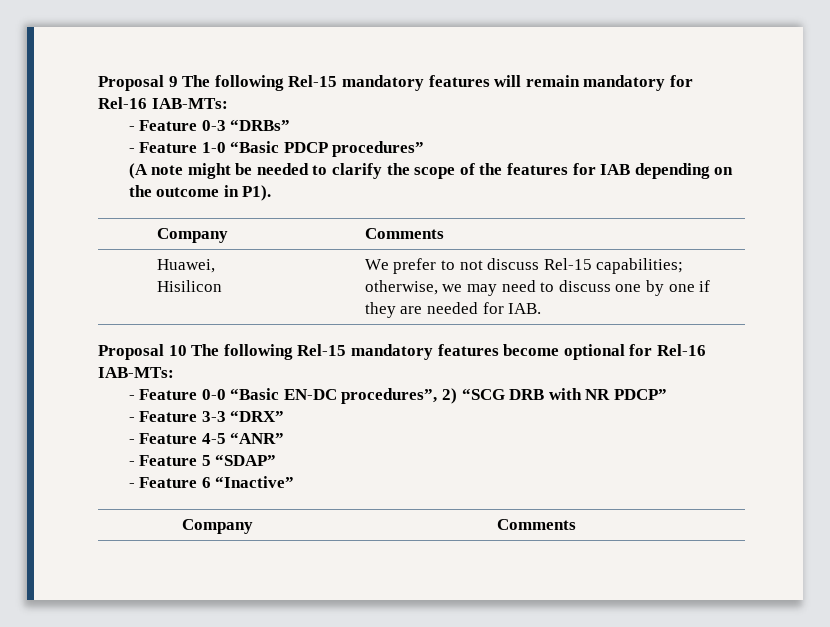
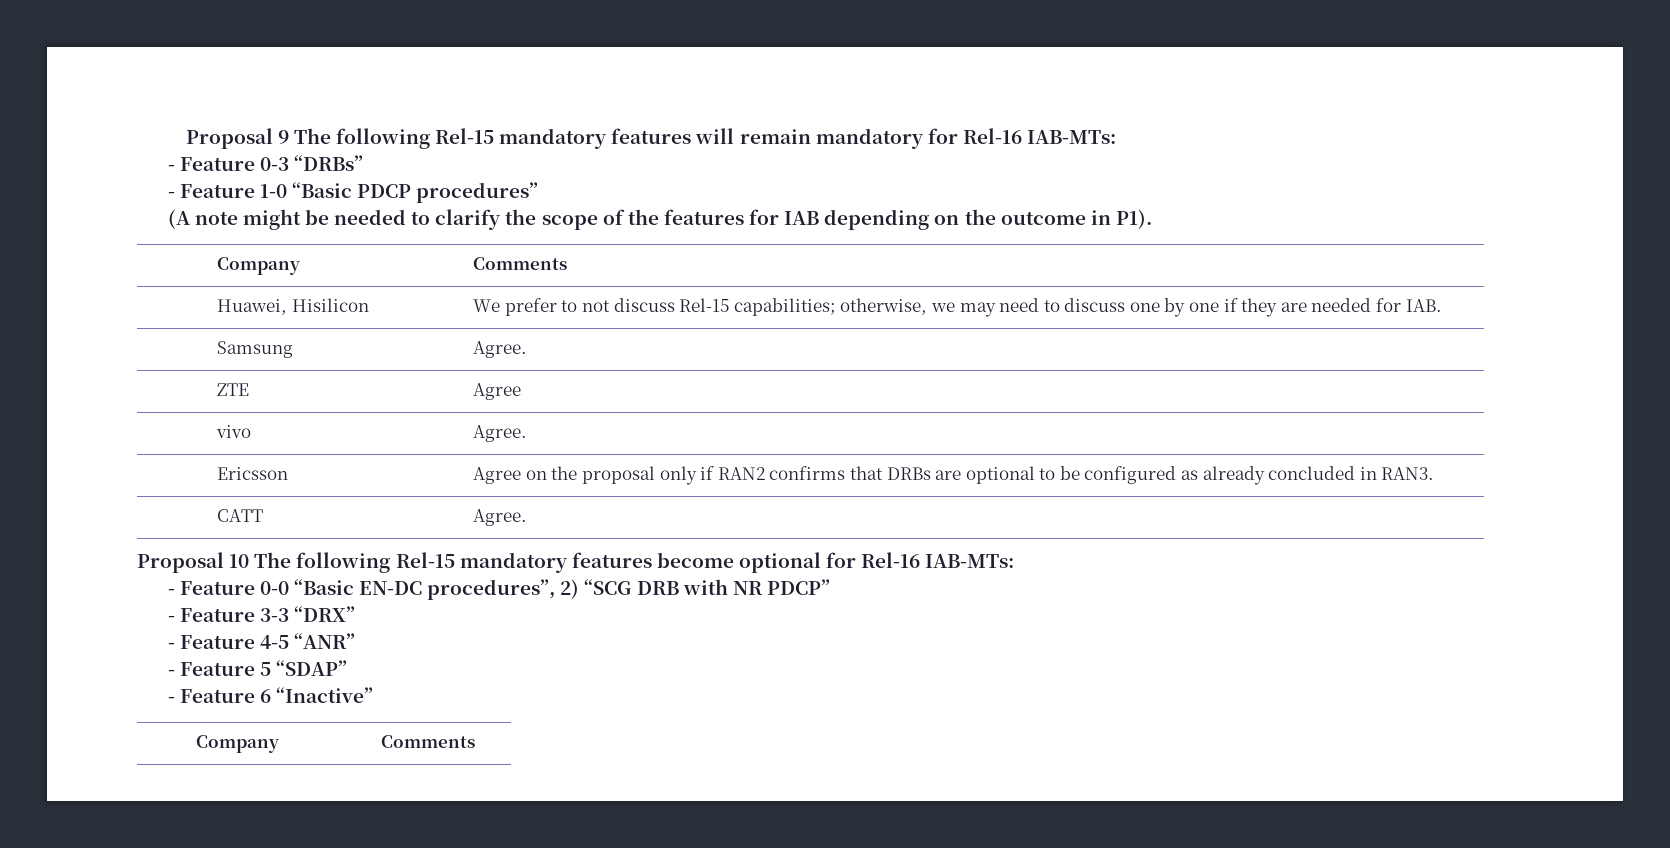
(542, 308) none -> [217,341,294,358] [473,341,528,358] [217,383,250,396] [473,383,522,400] [216,425,252,438] [473,425,528,442] [217,467,289,480] [473,466,1435,485] [217,509,264,522] [473,509,528,526] // Samsung | Agree. // ZTE | Agree // vivo | Agree. // Ericsson | Agree on the proposal only if RAN2 confirms that DRBs are optional to be configured as already concluded in RAN3. // CATT | Agree.

